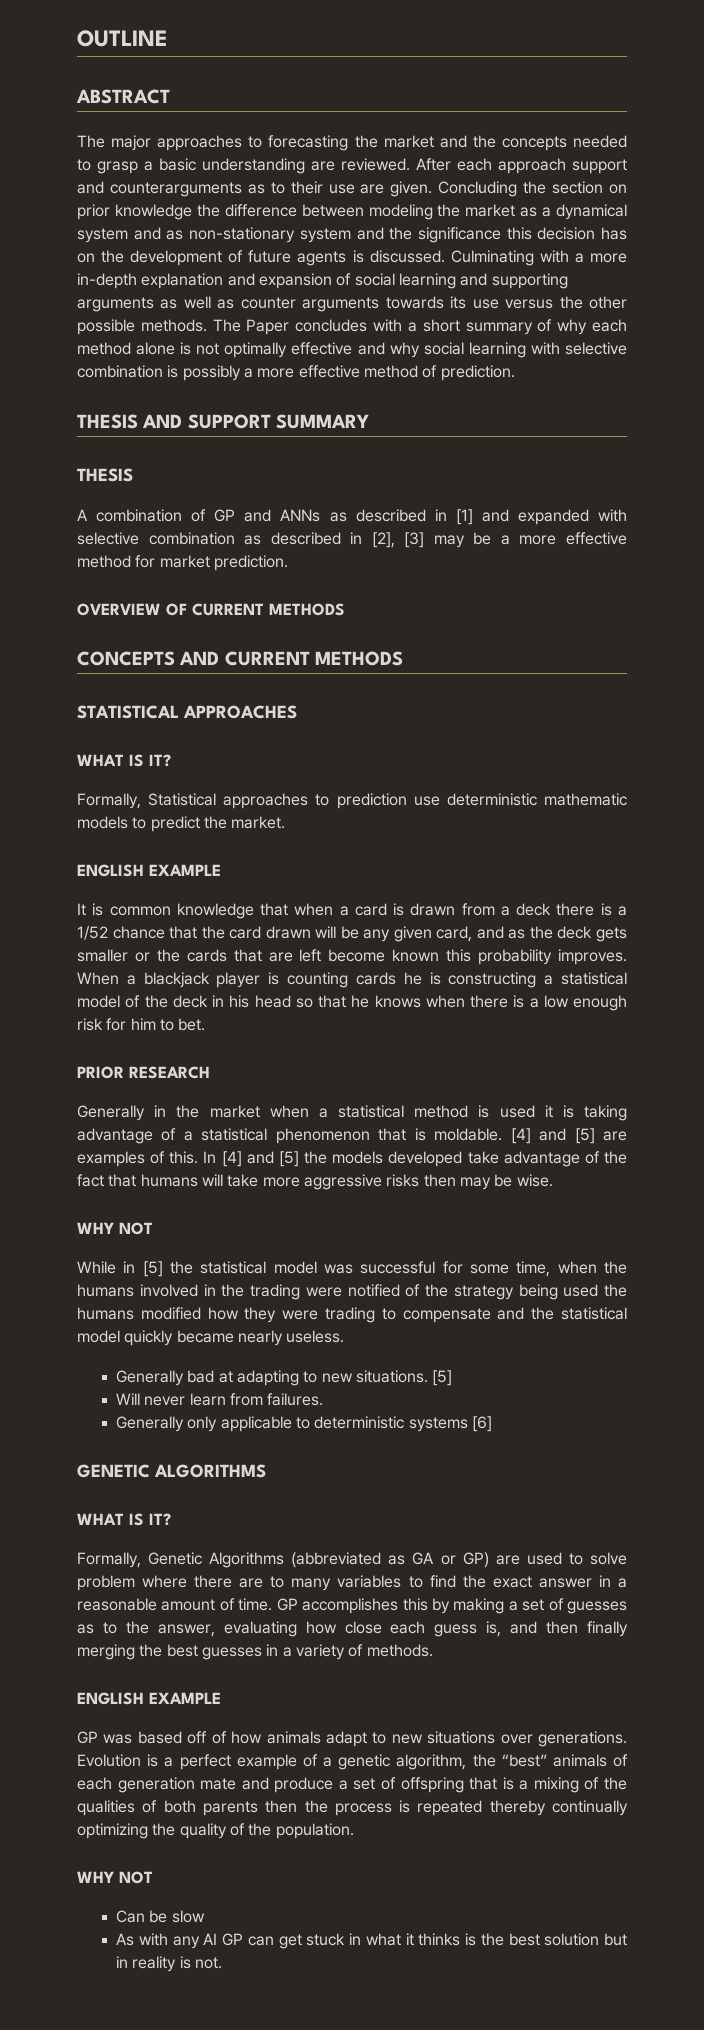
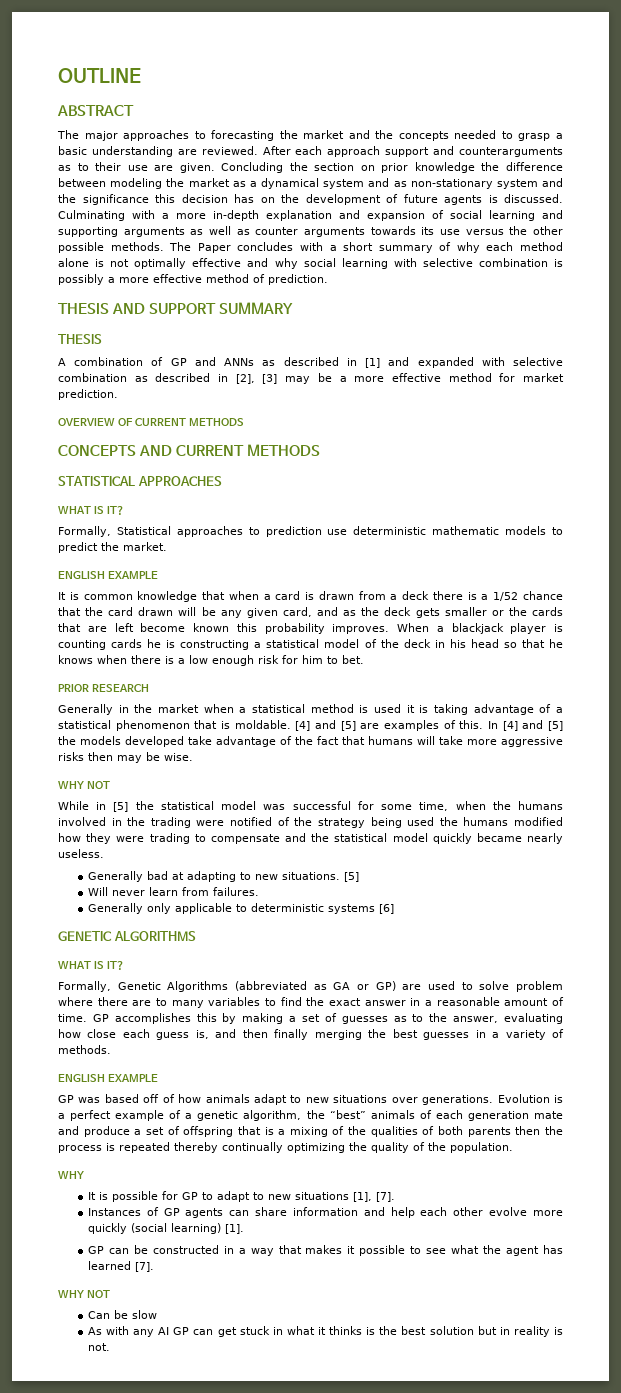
(114, 1877) none -> [87,1191,395,1202] [87,1207,563,1218] [87,1223,244,1234] [87,1245,564,1256] [87,1261,154,1272] [58,1290,84,1298] // It is possible for GP to adapt to new situations [1], [7]. // Instances of GP agents can share information and help each other evolve more quickly (social learning) [1]. // GP can be constructed in a way that makes it possible to see what the agent has learned [7]. // WHY

